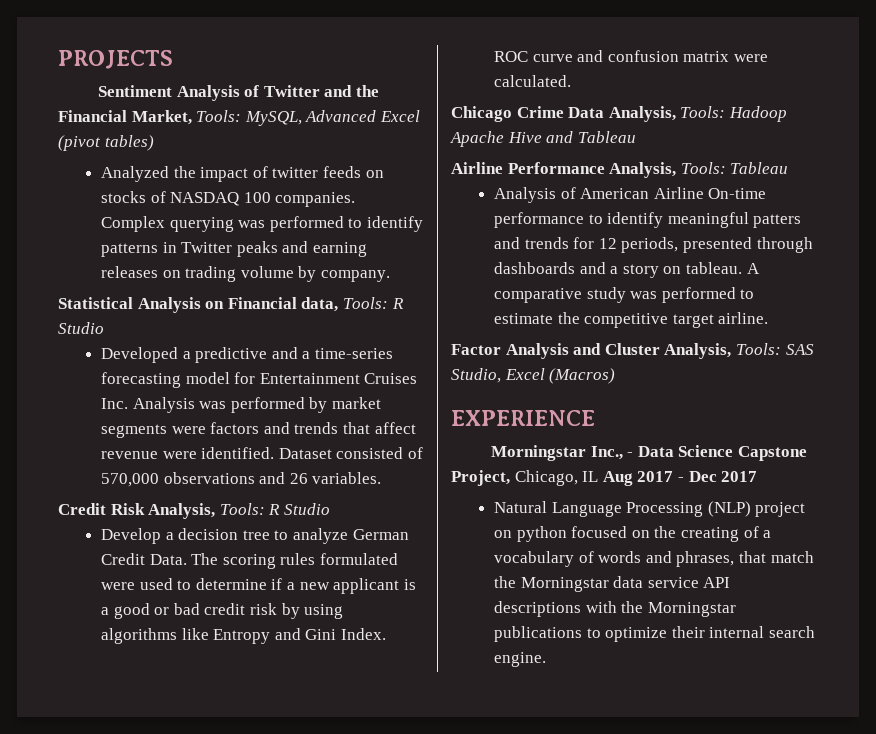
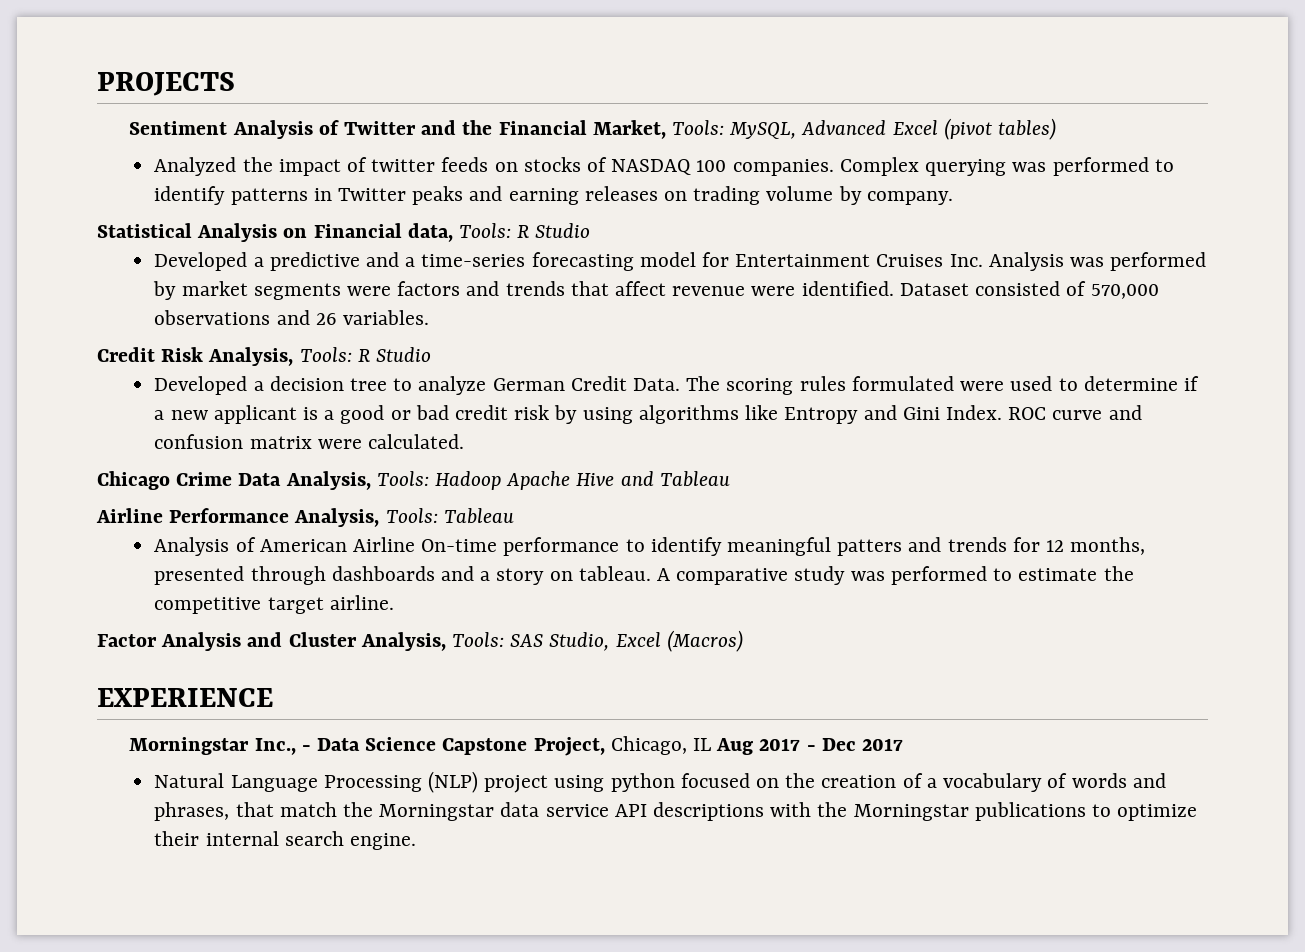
[100,528,161,544] Develop -> [154,376,248,395] Developed
[621,237,679,253] periods, -> [1070,537,1146,555] months,
[493,530,512,538] on -> [554,775,605,792] using
[680,527,739,542] creating -> [821,775,897,788] creation

